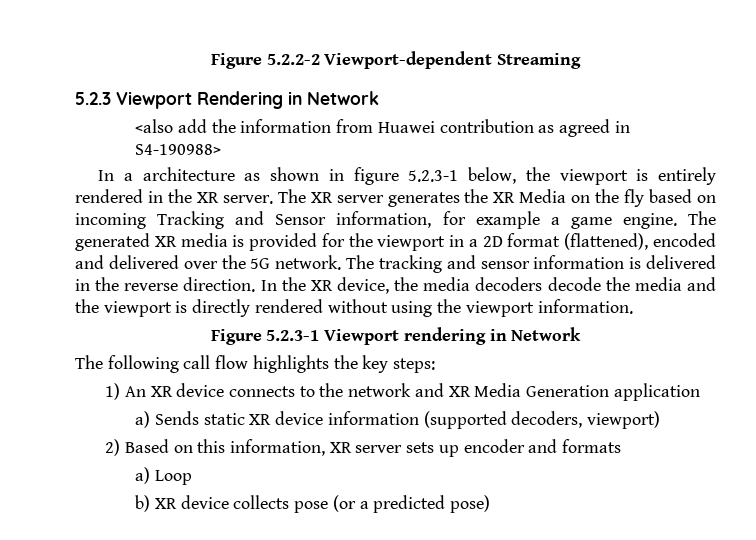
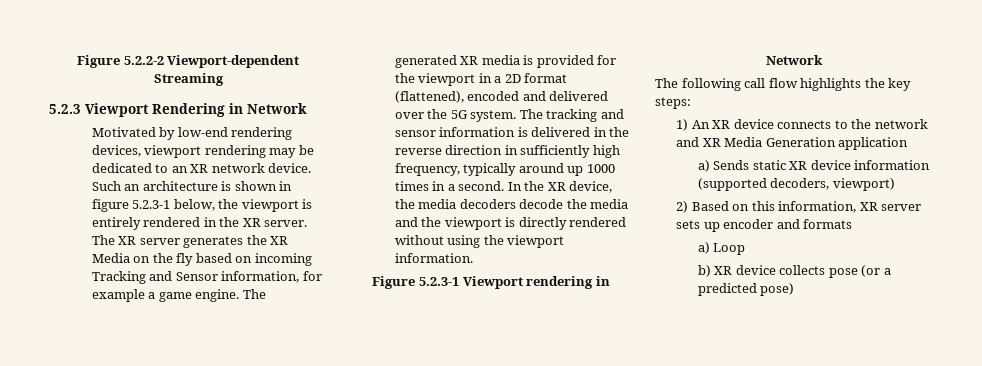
[135,119,630,137] [135,144,222,155] [98,167,261,181] <also add the information from Huawei contribution as agreed in S4-190988> // In a architecture as -> [91,127,293,140] [91,145,314,158] [91,163,312,173] [91,181,232,191] Motivated by low-end rendering devices, viewport rendering may be dedicated to an XR network device. Such an architecture is
[275,255,342,270] network. -> [470,110,517,122] system.
[183,277,256,292] direction. -> [445,145,620,158] [394,163,615,176] [394,181,505,191] direction in sufficiently high frequency, typically around up 1000 times in a second.

